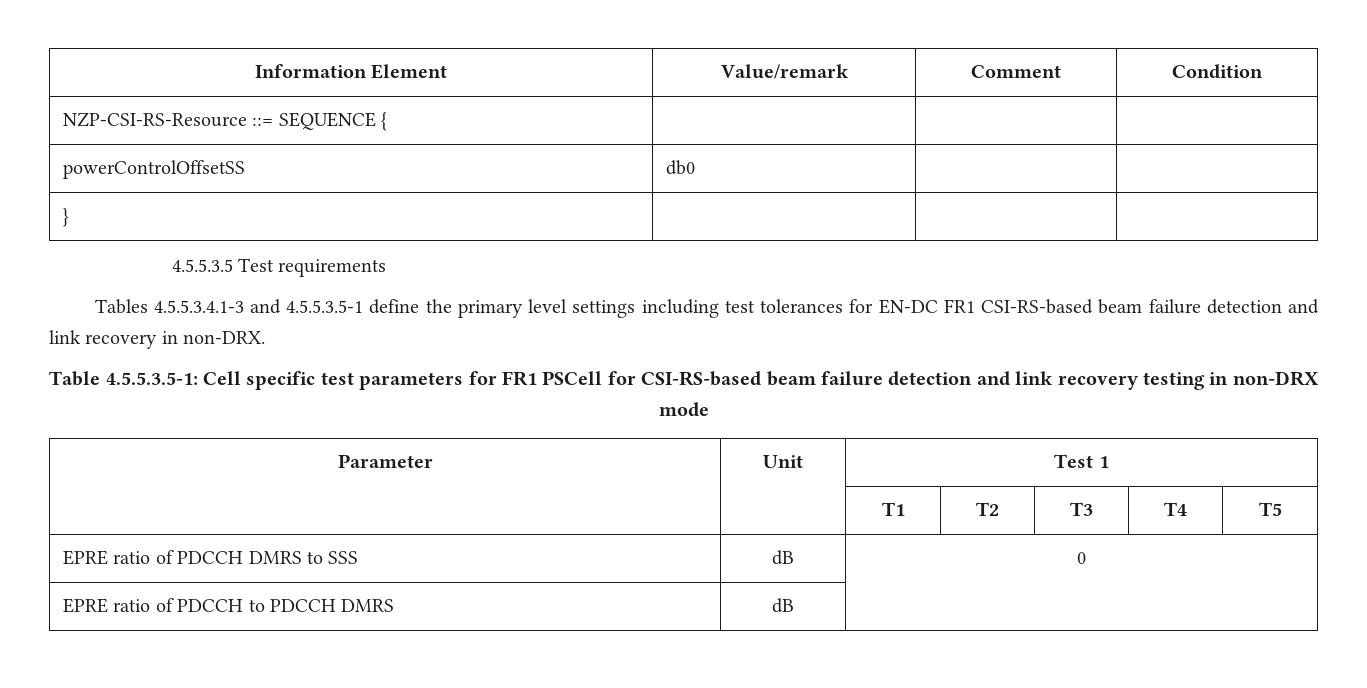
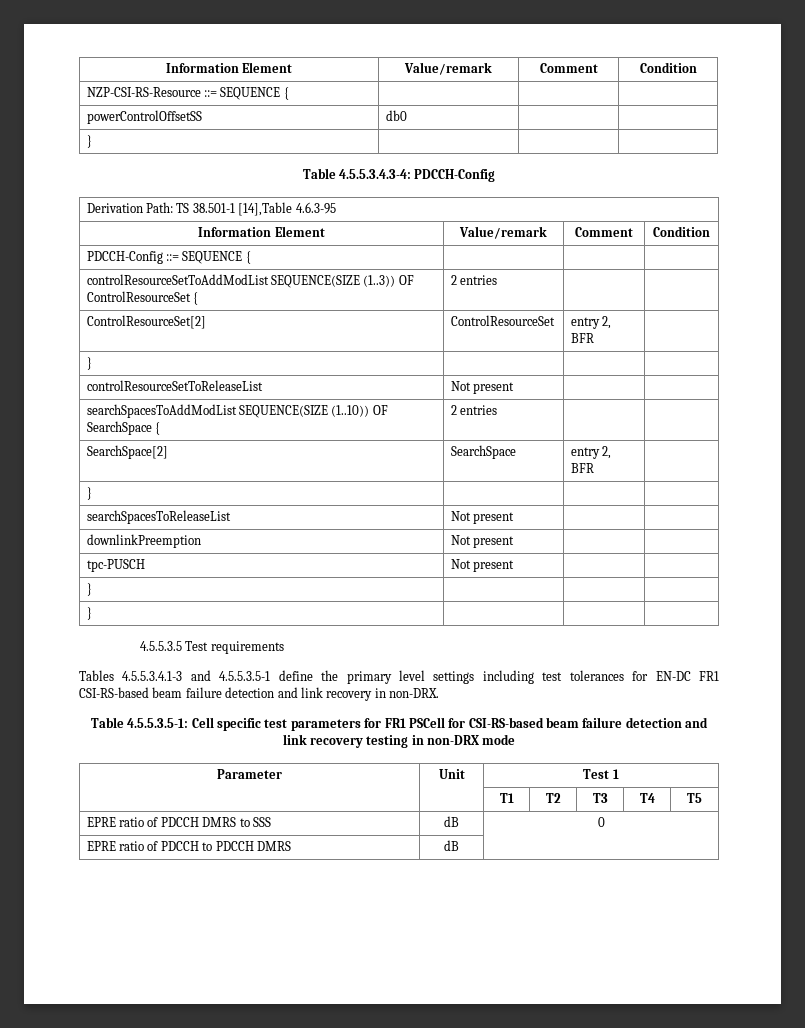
(69, 217) none -> [302,168,496,182] [86,202,336,216] [198,226,325,237] [459,226,547,239] [575,227,633,237] [653,226,710,237] [86,251,251,264] [86,274,414,288] [86,291,199,305] [450,275,498,285] [86,315,206,329] [450,315,555,326] [570,316,612,329] [570,333,594,343] [86,357,92,370] [86,380,263,391] [450,381,515,394] [86,404,388,418] [86,421,161,435] [450,405,498,415] [86,445,168,459] [450,445,516,459] [570,446,612,459] [570,463,594,473] [86,487,92,500] [86,510,231,524] [450,511,515,524] [86,534,201,548] [450,535,515,548] [86,559,145,572] [450,559,515,572] [86,583,92,596] [86,607,92,620] // Table 4.5.5.3.4.3-4: PDCCH-Config // Derivation Path: TS 38.501-1 [14],Table 4.6.3-95 // Information Element | Value/remark | Comment | Condition // PDCCH-Config ::= SEQUENCE { | | | // controlResourceSetToAddModList SEQUENCE(SIZE (1..3)) OF ControlResourceSet { | 2 entries | | // ControlResourceSet[2] | ControlResourceSet | entry 2, BFR | // } | | | // controlResourceSetToReleaseList | Not present | | // searchSpacesToAddModList SEQUENCE(SIZE (1..10)) OF SearchSpace { | 2 entries | | // SearchSpace[2] | SearchSpace | entry 2, BFR | // } | | | // searchSpacesToReleaseList | Not present | | // downlinkPreemption | Not present | | // tpc-PUSCH | Not present | | // } | | | // } | | |

